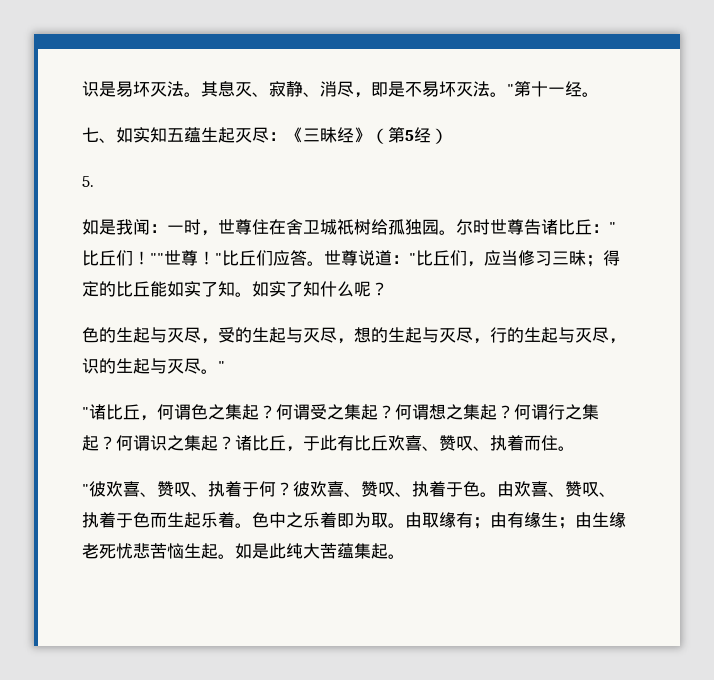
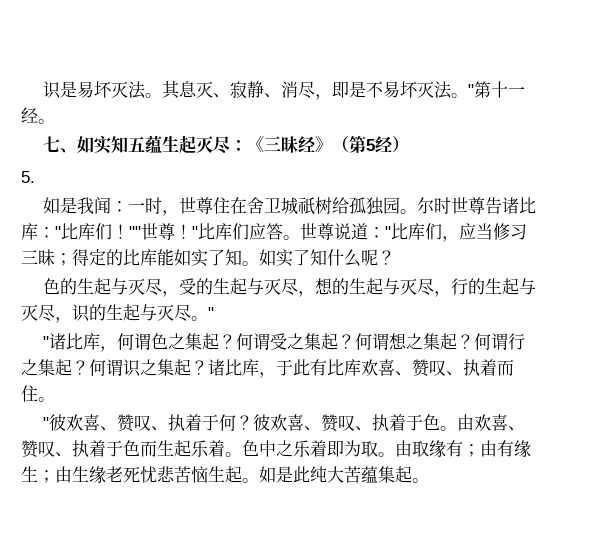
[575,219,616,235] [82,250,116,266] 丘："比丘 -> [21,223,95,240] 库："比库
[239,250,256,266] 丘 -> [215,223,232,240] 库
[433,250,450,266] 丘 -> [408,223,425,240] 库
[133,281,150,297] 丘 -> [140,249,157,266] 库
[123,404,140,420] 丘 -> [83,333,101,350] 库
[269,435,286,451] 丘 -> [242,359,259,376] 库
[371,435,388,451] 丘 -> [344,359,361,376] 库

